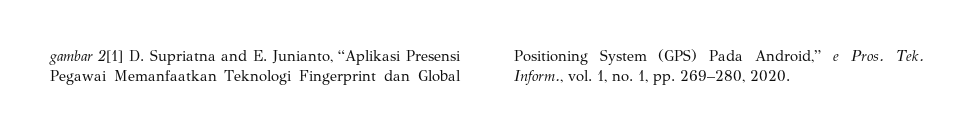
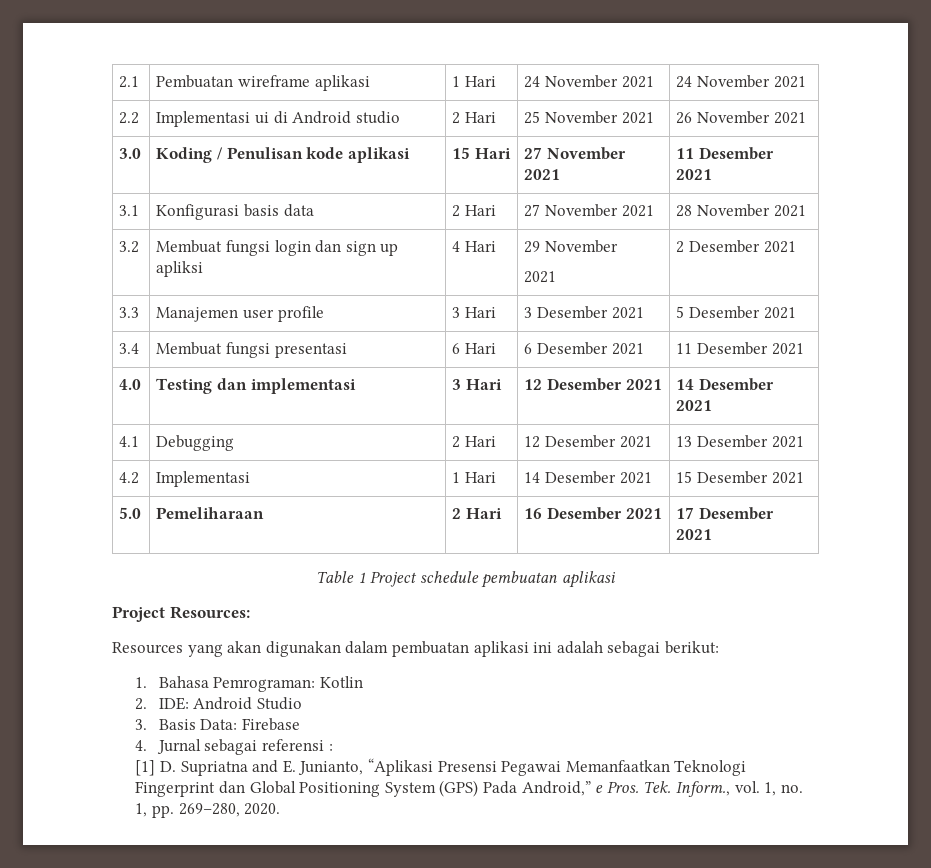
[48,49,124,65] gambar 2[1] -> [119,76,140,88] [156,75,370,91] [452,76,496,87] [524,75,654,88] [676,75,806,88] [119,112,140,124] [156,111,400,127] [452,112,496,124] [524,111,654,124] [676,111,806,124] [119,148,142,159] [156,147,410,163] [452,147,511,159] [524,147,626,160] [524,169,561,180] [676,147,774,160] [676,169,713,180] [119,205,140,216] [156,204,314,220] [452,205,496,217] [524,204,654,217] [676,204,806,217] [119,241,140,253] [156,240,399,256] [156,261,204,277] [452,241,496,252] [524,240,618,253] [524,271,557,283] [676,240,796,253] [119,307,140,318] [156,306,324,322] [452,307,496,318] [524,306,644,319] [676,306,796,319] [119,343,140,354] [156,342,347,358] [452,343,496,354] [524,342,644,355] [676,342,804,355] [119,379,142,390] [156,378,356,394] [452,379,502,390] [524,378,662,391] [676,378,774,391] [676,400,713,411] [119,436,140,447] [156,435,235,451] [452,436,496,448] [524,435,652,448] [676,435,804,448] [119,472,140,484] [156,471,251,487] [452,472,496,483] [524,471,652,484] [676,471,804,484] [119,507,142,519] [156,507,265,519] [452,508,502,519] [524,507,662,520] [676,507,774,520] [676,529,713,540] [316,571,616,588] [112,606,250,622] [112,641,719,657] [135,676,364,692] [135,697,303,710] [135,718,301,731] [135,739,333,755] [135,760,156,776] 2.1 | Pembuatan wireframe aplikasi | 1 Hari | 24 November 2021 | 24 November 2021 // 2.2 | Implementasi ui di Android studio | 2 Hari | 25 November 2021 | 26 November 2021 // 3.0 | Koding / Penulisan kode aplikasi | 15 Hari | 27 November 2021 | 11 Desember 2021 // 3.1 | Konfigurasi basis data | 2 Hari | 27 November 2021 | 28 November 2021 // 3.2 | Membuat fungsi login dan sign up apliksi | 4 Hari | 29 November // 2021 | 2 Desember 2021 // 3.3 | Manajemen user profile | 3 Hari | 3 Desember 2021 | 5 Desember 2021 // 3.4 | Membuat fungsi presentasi | 6 Hari | 6 Desember 2021 | 11 Desember 2021 // 4.0 | Testing dan implementasi | 3 Hari | 12 Desember 2021 | 14 Desember 2021 // 4.1 | Debugging | 2 Hari | 12 Desember 2021 | 13 Desember 2021 // 4.2 | Implementasi | 1 Hari | 14 Desember 2021 | 15 Desember 2021 // 5.0 | Pemeliharaan | 2 Hari | 16 Desember 2021 | 17 Desember 2021 // Table 1 Project schedule pembuatan aplikasi // Project Resources: // Resources yang akan digunakan dalam pembuatan aplikasi ini adalah sebagai berikut: // 1. Bahasa Pemrograman: Kotlin // 2. IDE: Android Studio // 3. Basis Data: Firebase // 4. Jurnal sebagai referensi : // [1]

